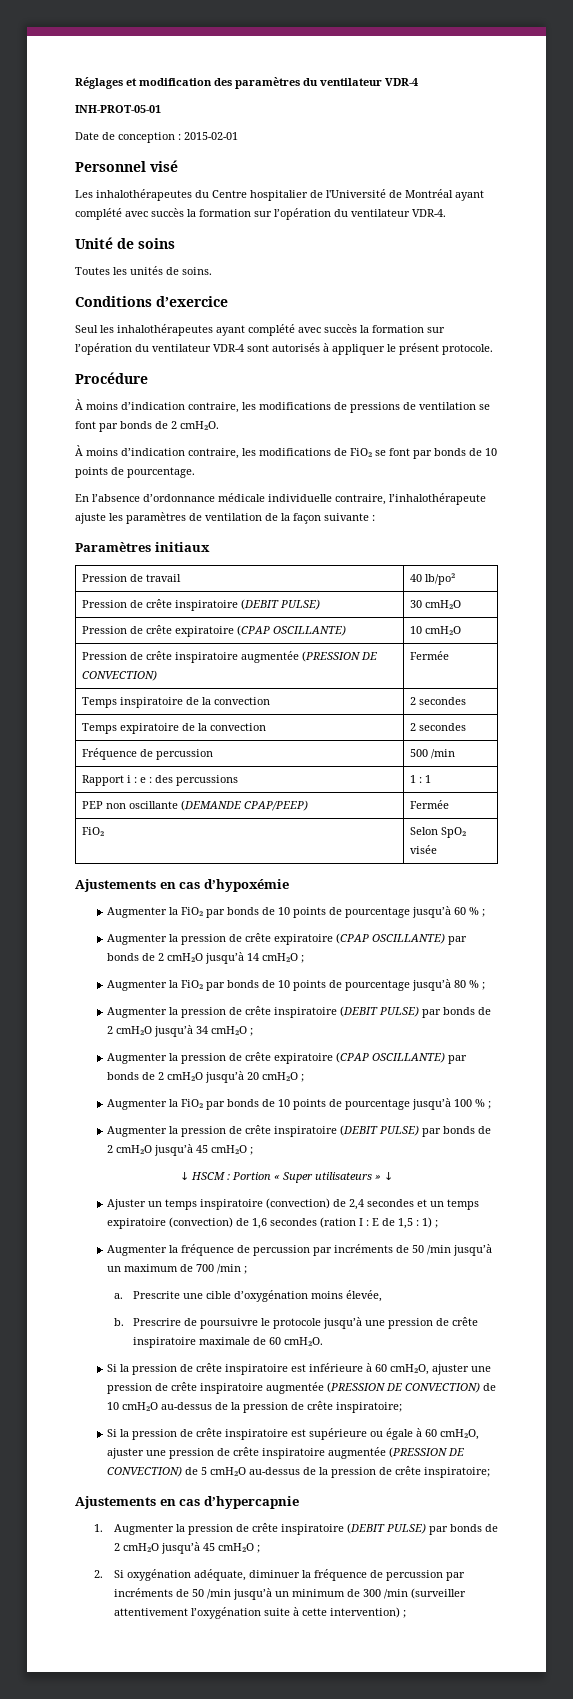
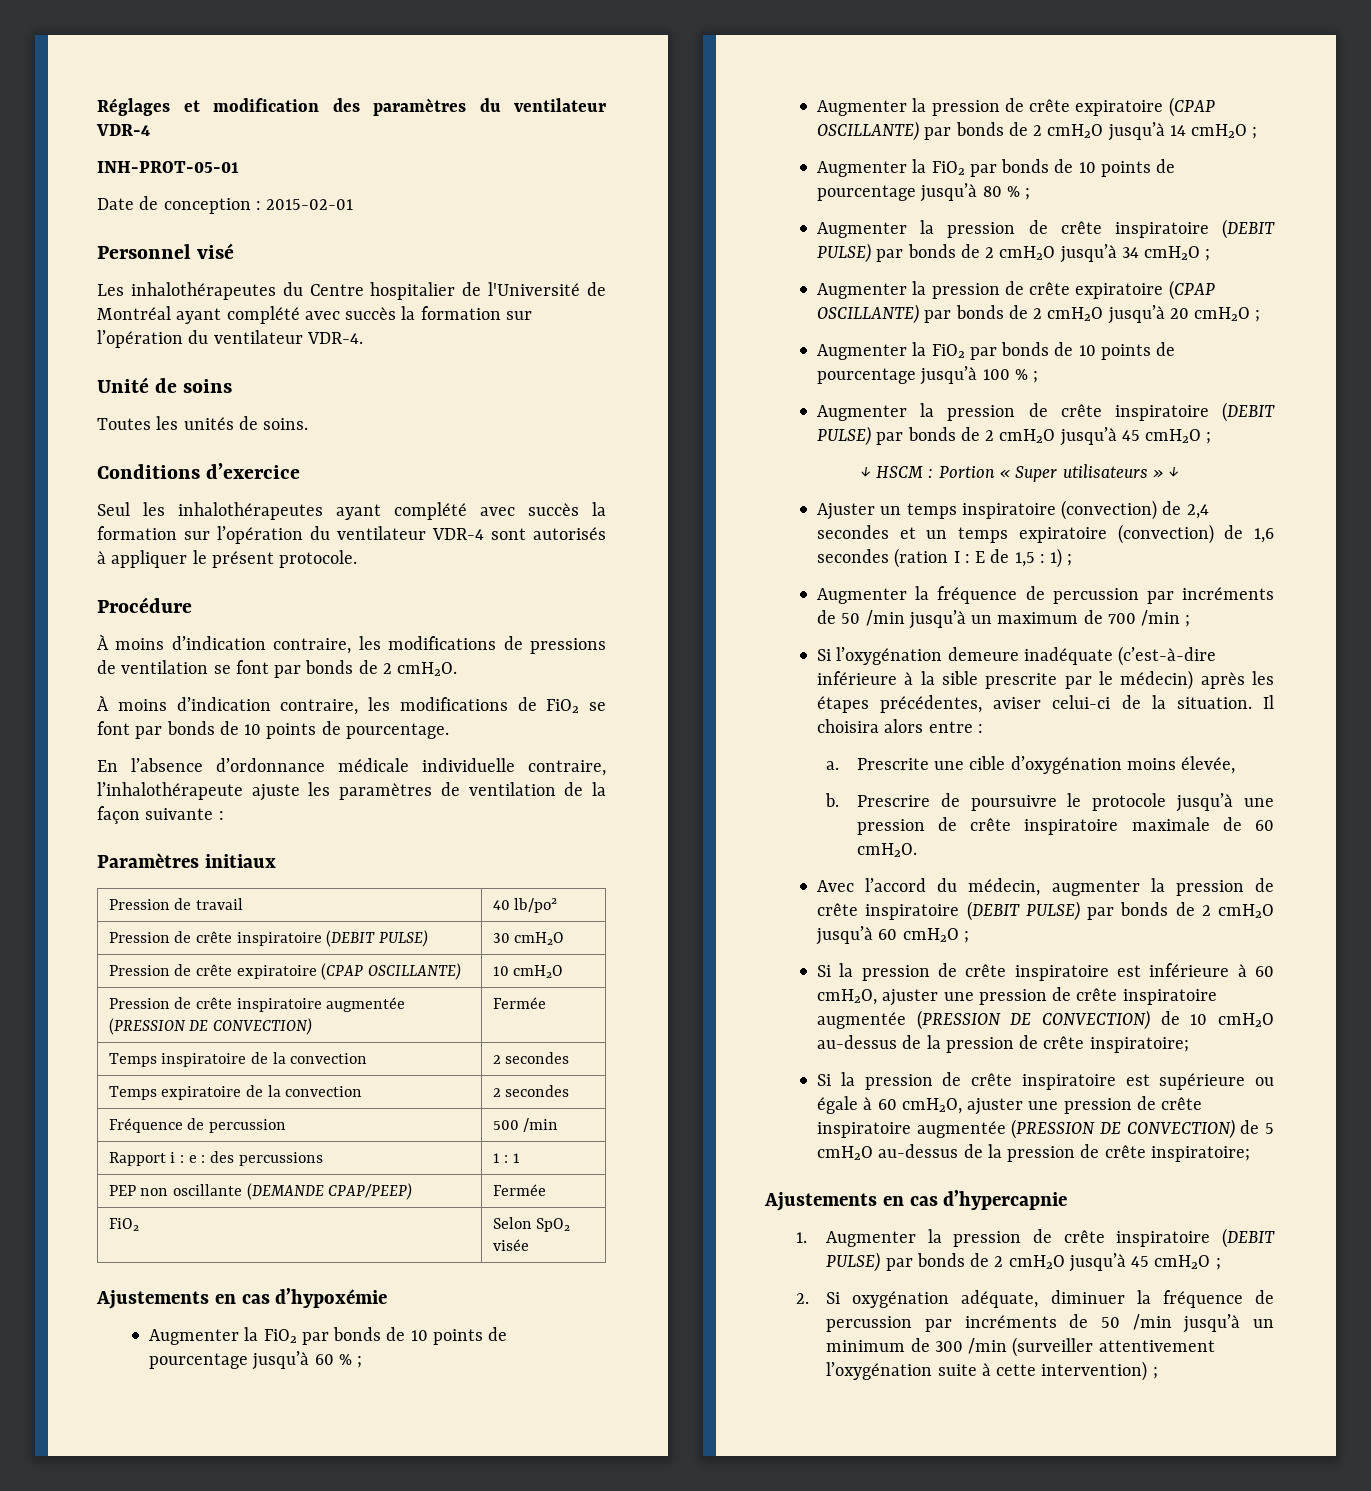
(247, 1270) none -> [817,646,1217,666] [817,670,1274,690] [817,695,1274,713] [817,719,983,733] // Si l’oxygénation demeure inadéquate (c’est-à-dire inférieure à la sible prescrite par le médecin) après les étapes précédentes, aviser celui-ci de la situation. Il choisira alors entre :
(324, 1341) none -> [817,878,1274,896] [817,901,1274,921] [816,926,969,945] // Avec l’accord du médecin, augmenter la pression de crête inspiratoire (DEBIT PULSE) par bonds de 2 cmH₂O jusqu’à 60 cmH₂O ;

